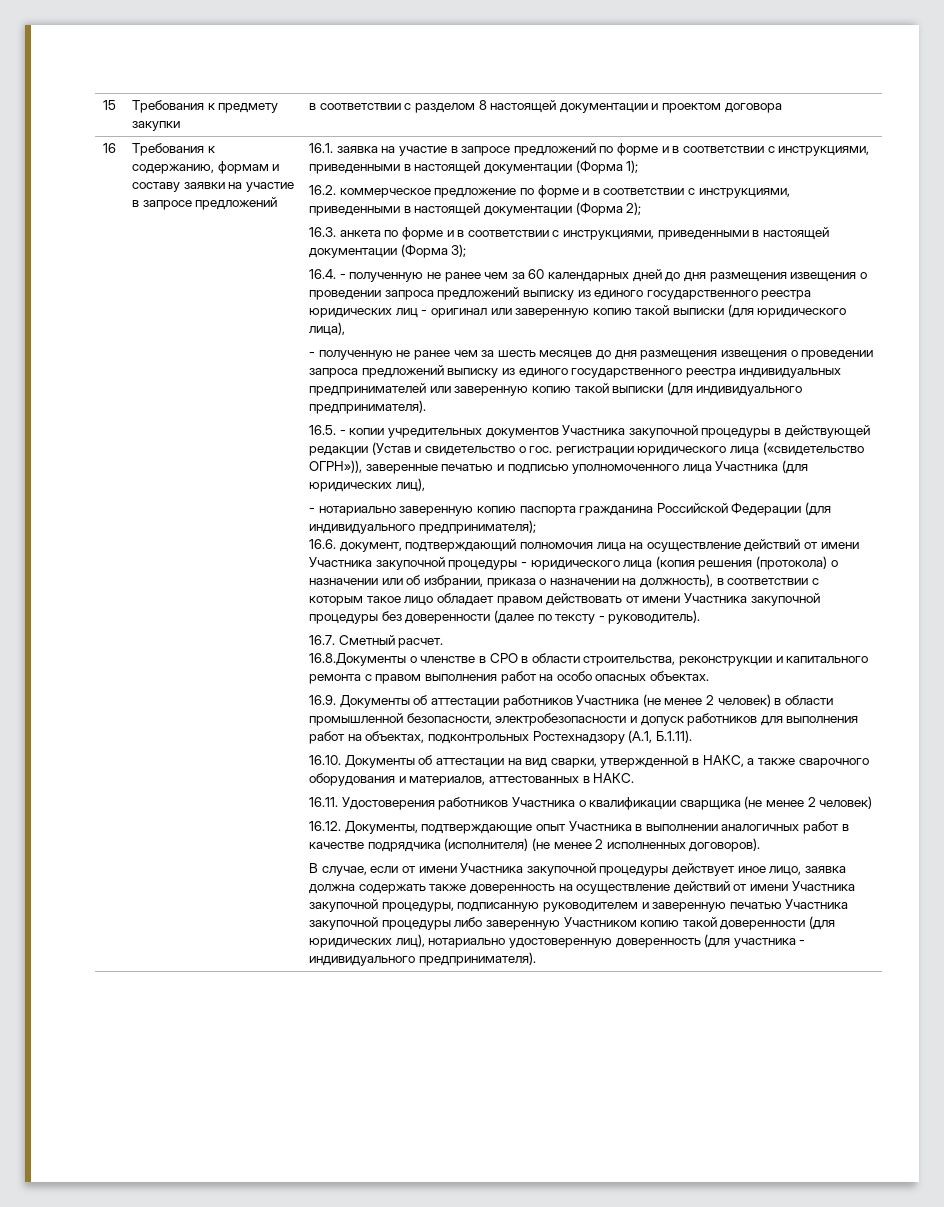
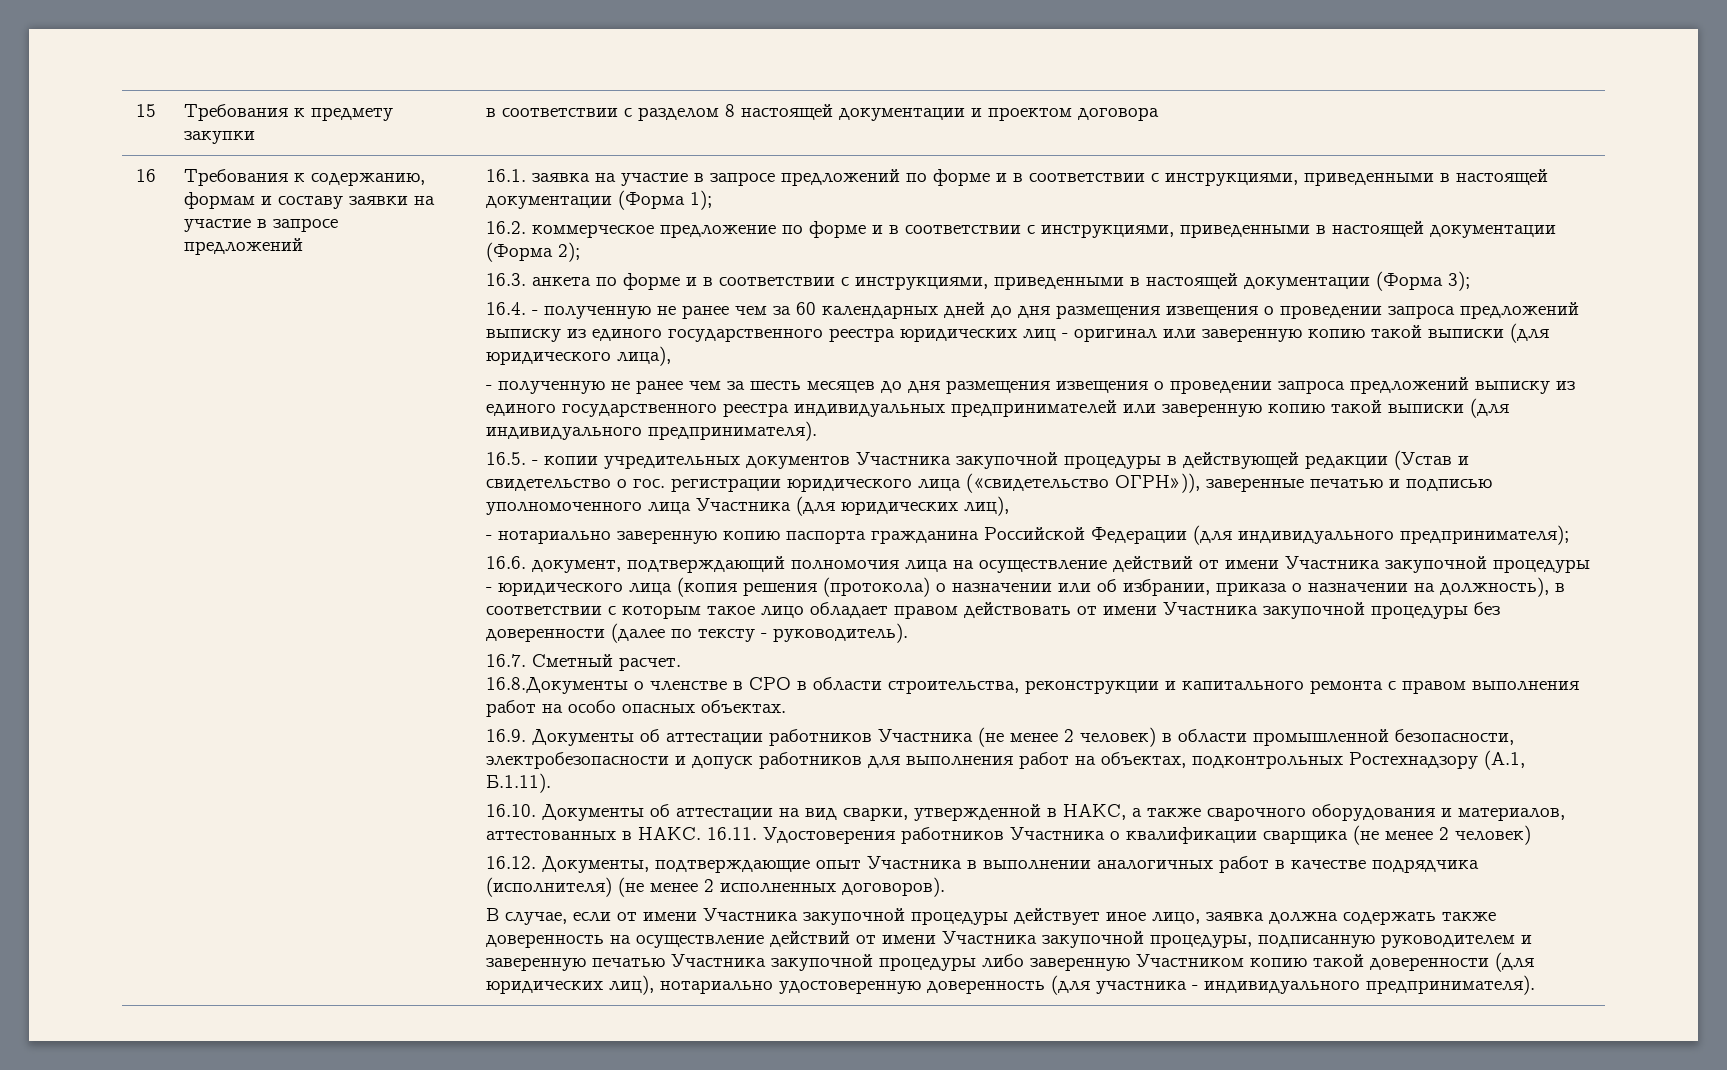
(635, 778) // -> (701, 833) none

